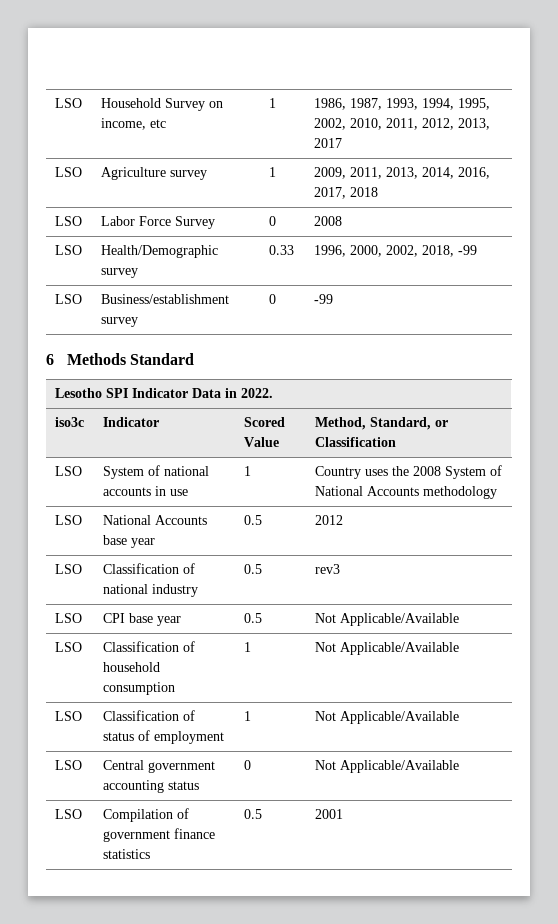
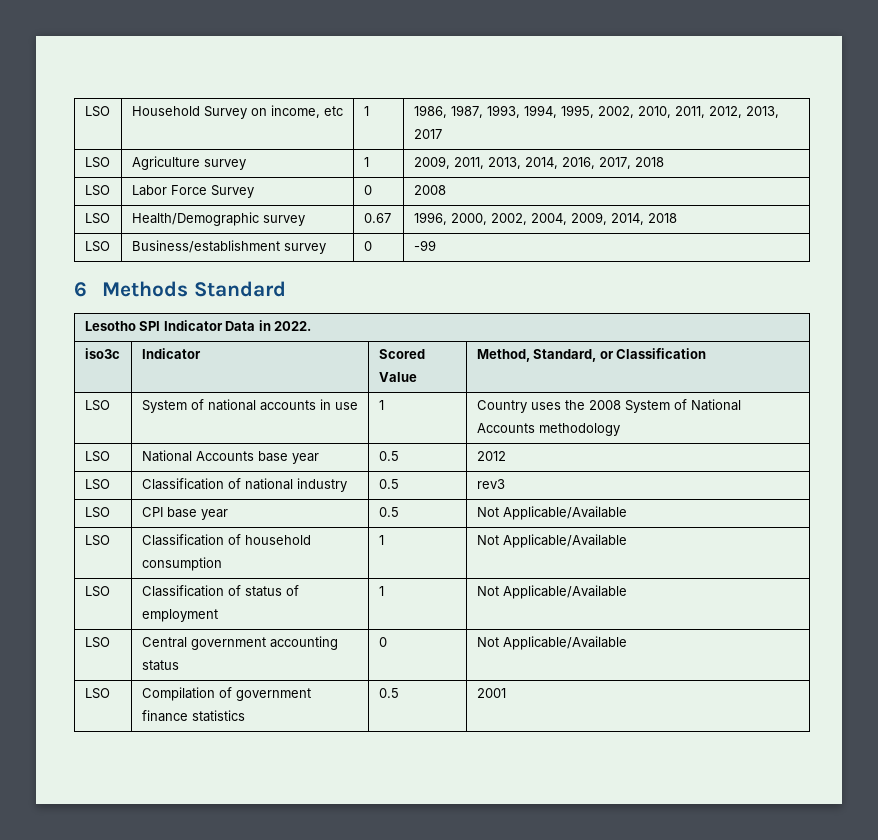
[269,245,295,255] 0.33 -> [363,213,391,223] 0.67
[422,245,478,257] 2018, -99 -> [530,212,677,225] 2004, 2009, 2014, 2018

